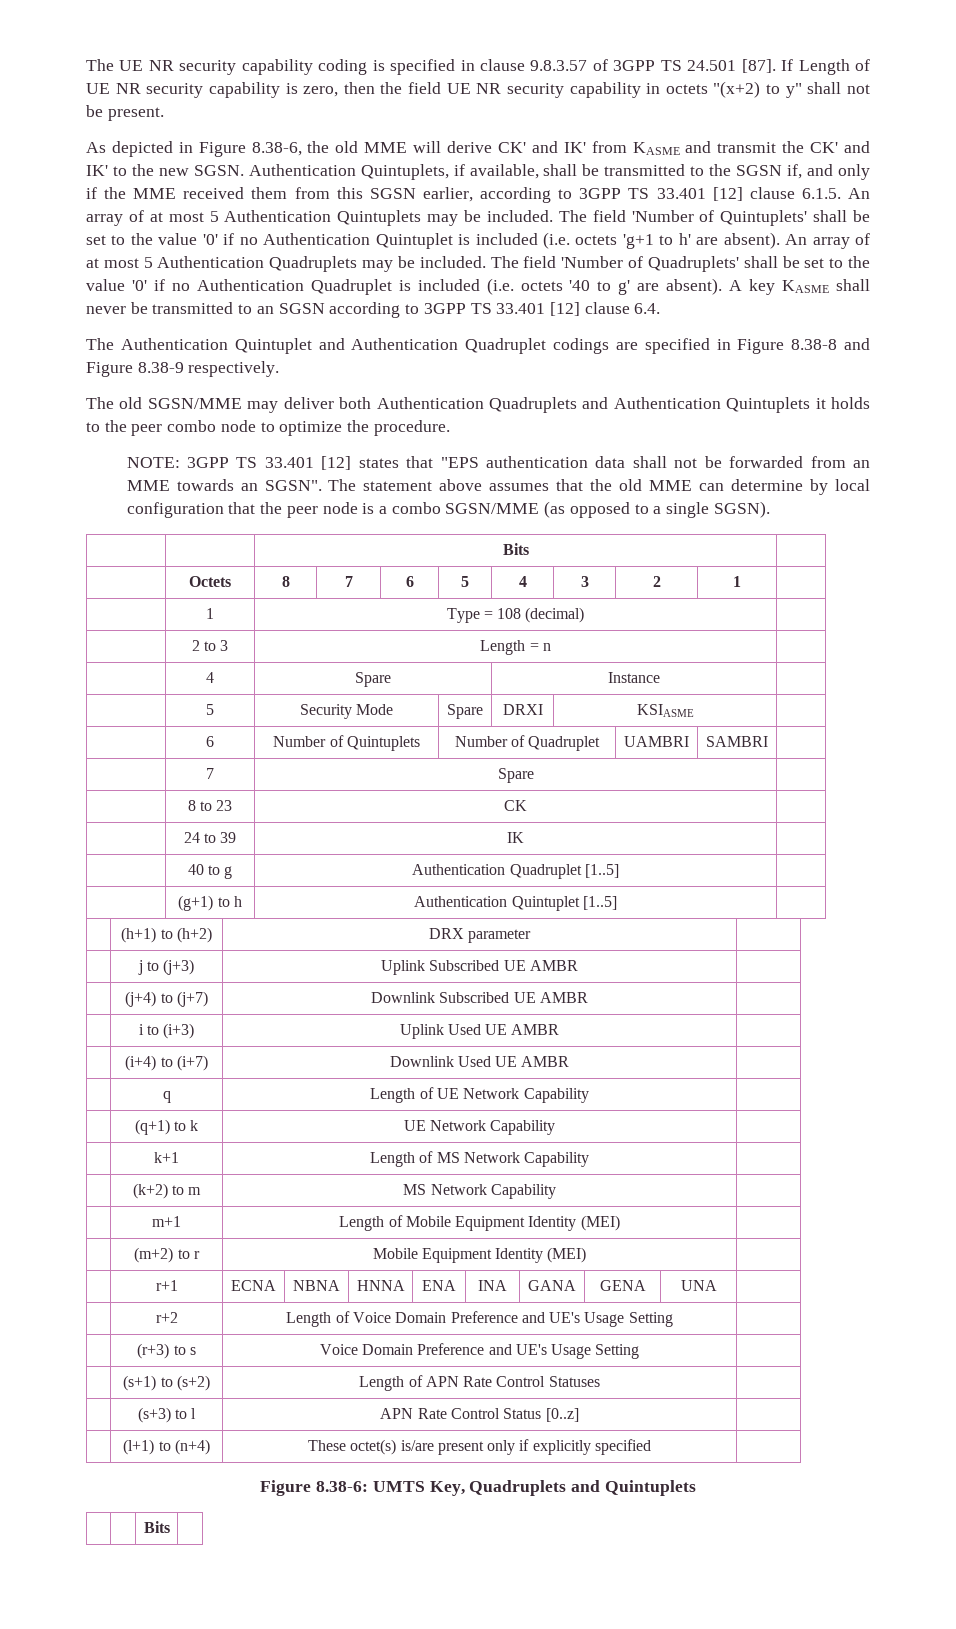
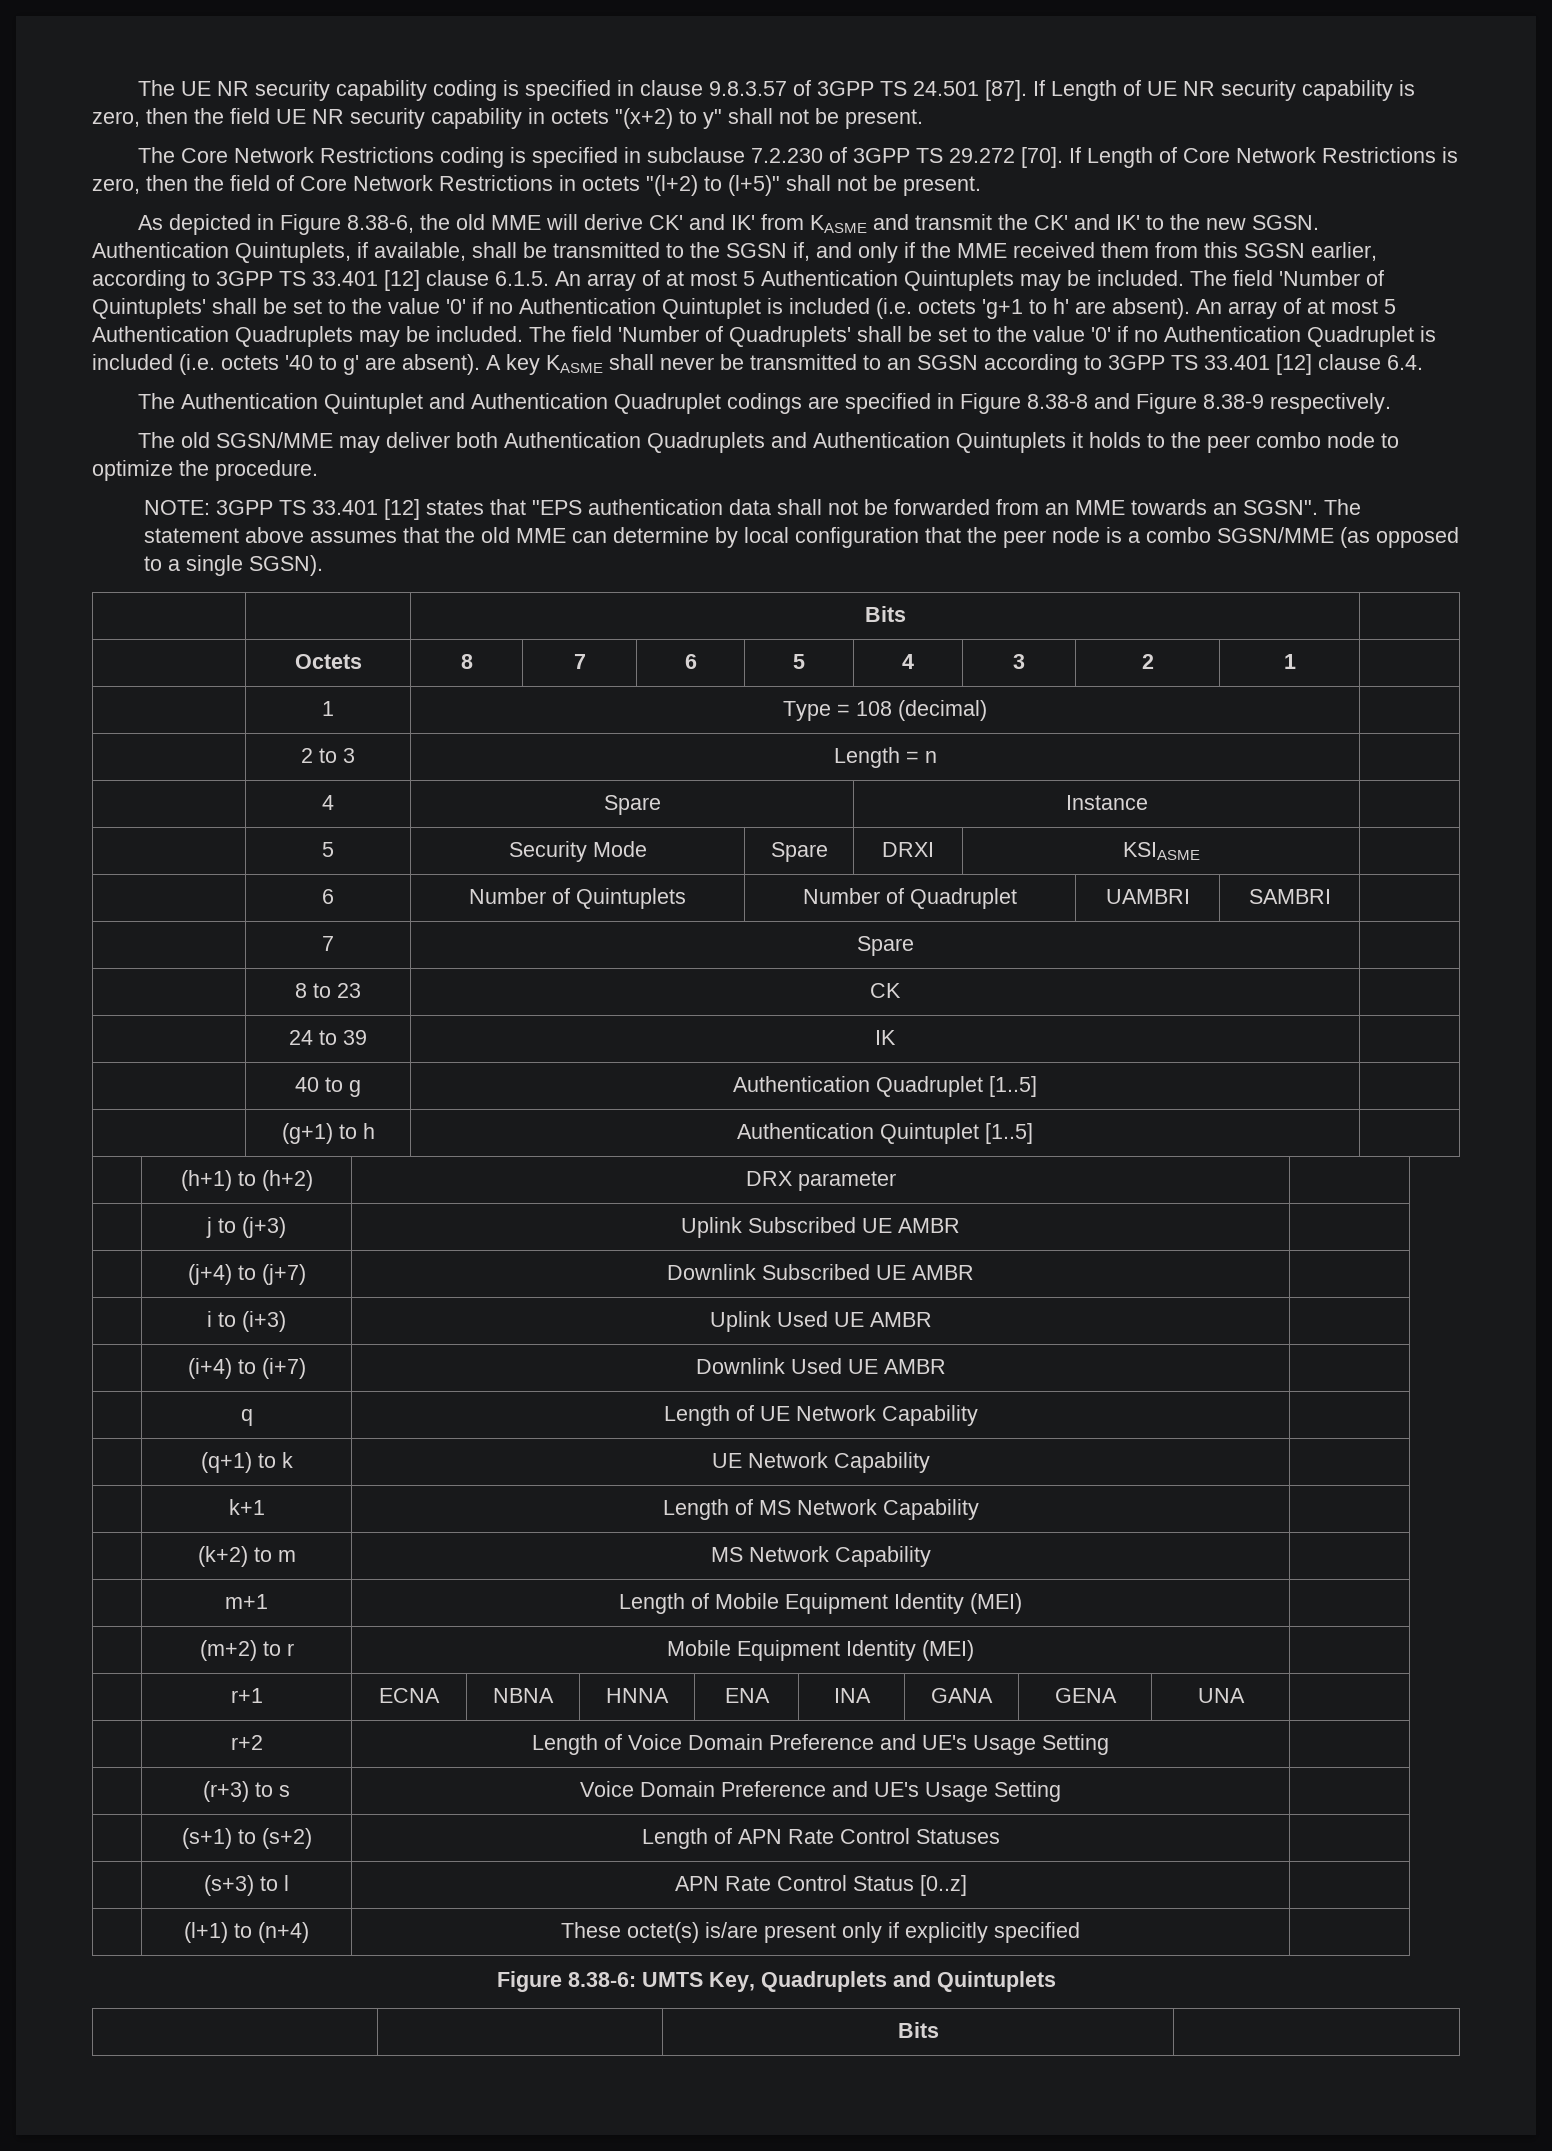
(164, 114) none -> [138,147,1459,168] [92,175,981,196] // The Core Network Restrictions coding is specified in subclause 7.2.230 of 3GPP TS 29.272 [70]. If Length of Core Network Restrictions is zero, then the field of Core Network Restrictions in octets "(l+2) to (l+5)" shall not be present.

